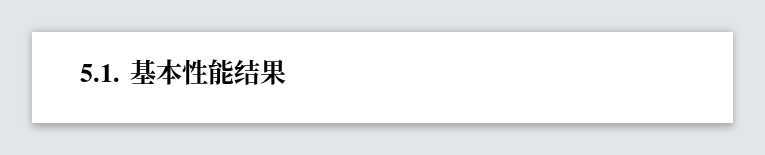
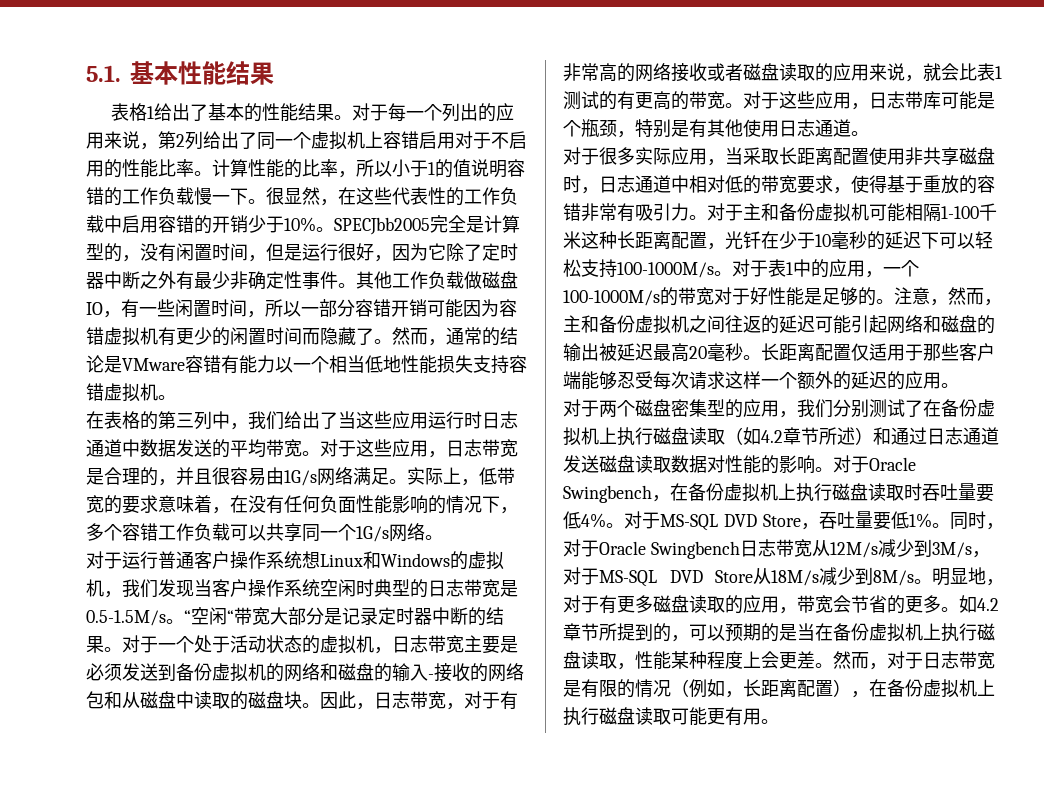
(286, 72) none -> [110,103,514,122] [86,131,527,150] [86,159,525,178] [86,187,518,206] [86,215,520,235] [86,243,518,262] [86,271,518,290] [86,299,517,318] [86,327,518,346] [86,355,527,374] [86,383,176,402] [86,411,518,430] [86,439,518,458] [86,467,515,486] [86,495,518,514] [86,523,443,542] [86,551,504,570] [86,579,518,598] [86,607,504,626] [86,635,518,654] [86,663,524,682] [86,691,518,710] [563,63,1002,82] [563,91,995,110] [563,119,869,138] [563,147,995,166] [563,175,995,194] [563,203,997,222] [563,231,993,250] [563,259,919,278] [563,287,1002,306] [563,315,995,334] [563,343,995,362] [563,371,959,390] [563,399,995,418] [563,427,999,446] [563,455,916,474] [563,483,994,503] [563,511,1004,531] [563,539,990,559] [563,567,1004,587] [563,595,999,614] [563,623,995,642] [563,651,995,670] [563,679,995,698] [563,707,779,726] // 表格1给出了基本的性能结果。对于每一个列出的应用来说，第2列给出了同一个虚拟机上容错启用对于不启用的性能比率。计算性能的比率，所以小于1的值说明容错的工作负载慢一下。很显然，在这些代表性的工作负载中启用容错的开销少于10%。SPECJbb2005完全是计算型的，没有闲置时间，但是运行很好，因为它除了定时器中断之外有最少非确定性事件。其他工作负载做磁盘IO，有一些闲置时间，所以一部分容错开销可能因为容错虚拟机有更少的闲置时间而隐藏了。然而，通常的结论是VMware容错有能力以一个相当低地性能损失支持容错虚拟机。 // 在表格的第三列中，我们给出了当这些应用运行时日志通道中数据发送的平均带宽。对于这些应用，日志带宽是合理的，并且很容易由1G/s网络满足。实际上，低带宽的要求意味着，在没有任何负面性能影响的情况下，多个容错工作负载可以共享同一个1G/s网络。 // 对于运行普通客户操作系统想Linux和Windows的虚拟机，我们发现当客户操作系统空闲时典型的日志带宽是0.5-1.5M/s。“空闲“带宽大部分是记录定时器中断的结果。对于一个处于活动状态的虚拟机，日志带宽主要是必须发送到备份虚拟机的网络和磁盘的输入-接收的网络包和从磁盘中读取的磁盘块。因此，日志带宽，对于有非常高的网络接收或者磁盘读取的应用来说，就会比表1测试的有更高的带宽。对于这些应用，日志带库可能是个瓶颈，特别是有其他使用日志通道。 // 对于很多实际应用，当采取长距离配置使用非共享磁盘时，日志通道中相对低的带宽要求，使得基于重放的容错非常有吸引力。对于主和备份虚拟机可能相隔1-100千米这种长距离配置，光钎在少于10毫秒的延迟下可以轻松支持100-1000M/s。对于表1中的应用，一个100-1000M/s的带宽对于好性能是足够的。注意，然而，主和备份虚拟机之间往返的延迟可能引起网络和磁盘的输出被延迟最高20毫秒。长距离配置仅适用于那些客户端能够忍受每次请求这样一个额外的延迟的应用。 // 对于两个磁盘密集型的应用，我们分别测试了在备份虚拟机上执行磁盘读取（如4.2章节所述）和通过日志通道发送磁盘读取数据对性能的影响。对于Oracle Swingbench，在备份虚拟机上执行磁盘读取时吞吐量要低4%。对于MS-SQL DVD Store，吞吐量要低1%。同时，对于Oracle Swingbench日志带宽从12M/s减少到3M/s，对于MS-SQL DVD Store从18M/s减少到8M/s。明显地，对于有更多磁盘读取的应用，带宽会节省的更多。如4.2章节所提到的，可以预期的是当在备份虚拟机上执行磁盘读取，性能某种程度上会更差。然而，对于日志带宽是有限的情况（例如，长距离配置），在备份虚拟机上执行磁盘读取可能更有用。

